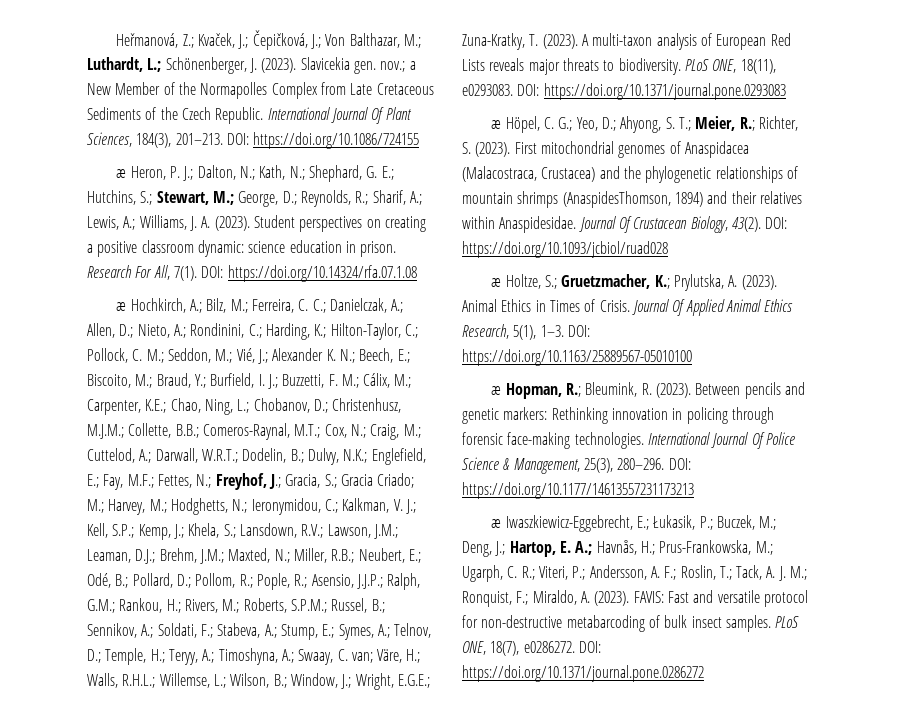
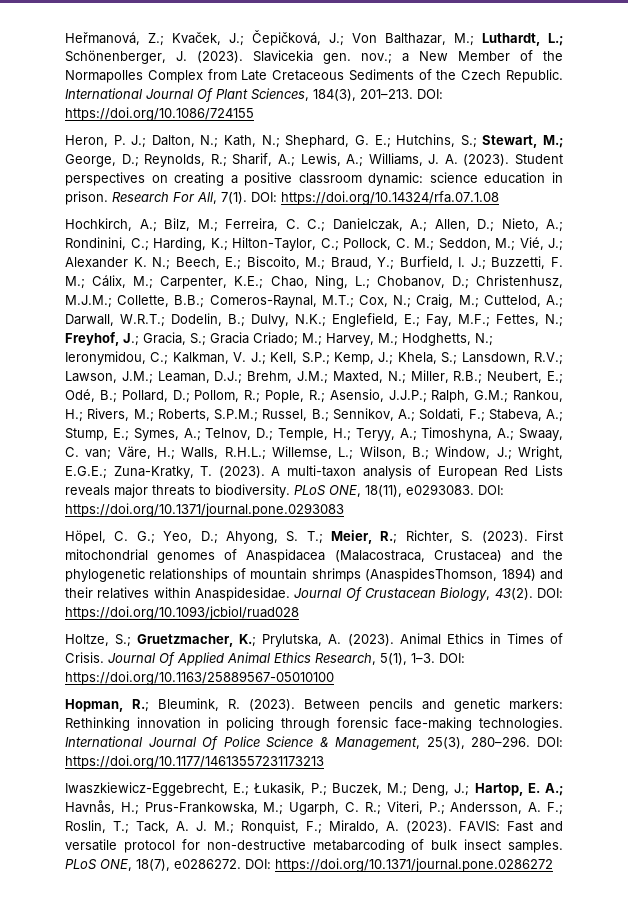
[116,169,127,178] æ -> (254, 114) none
[116,302,127,311] æ -> (499, 198) none
[491,120,502,129] æ -> (344, 510) none
[491,278,502,287] æ -> (299, 613) none
[491,386,502,395] æ -> (334, 678) none
[491,519,502,528] æ -> (324, 762) none

